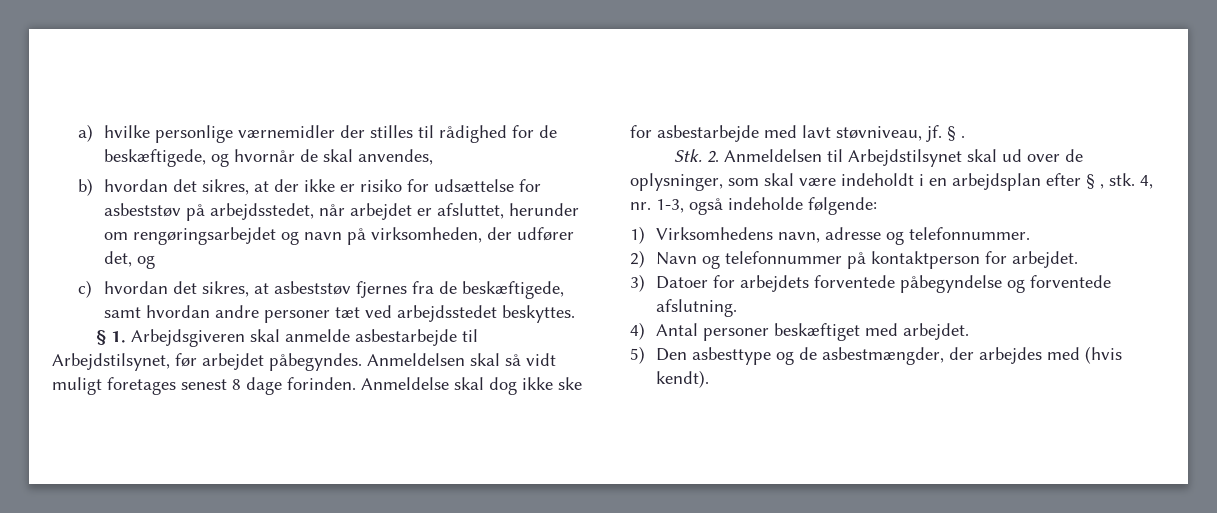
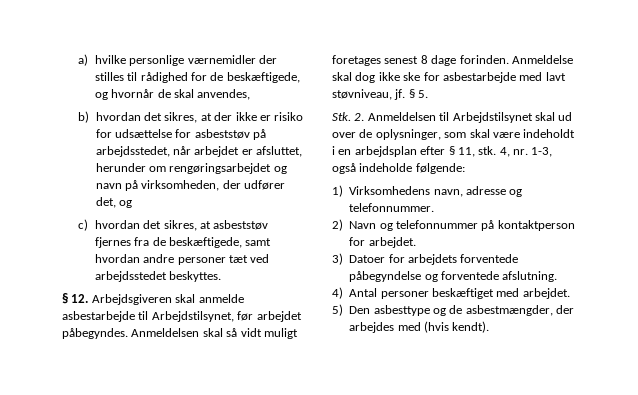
[111,331,127,343] 1. -> [71,294,89,303] 12.
[961,135,965,138] . -> [418,90,429,98] 5.
[1100,184,1104,189] , -> [457,147,475,157] 11,

